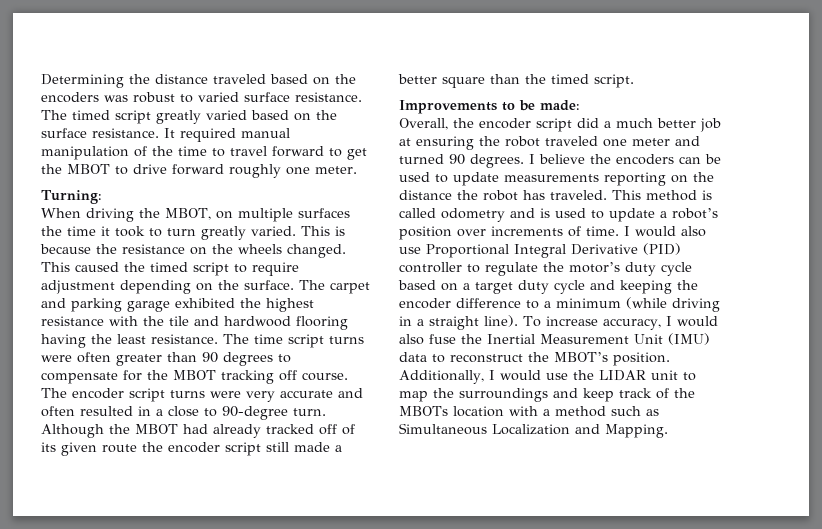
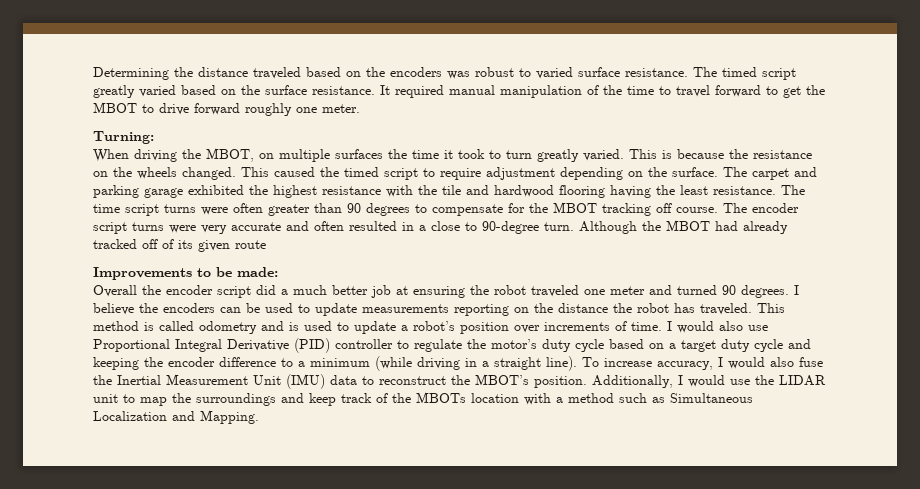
[142,442,342,456] [398,74,634,88] the encoder script still made a better square than the timed script. -> (266, 244) none
[399,118,448,130] Overall, -> [93,285,137,297] Overall

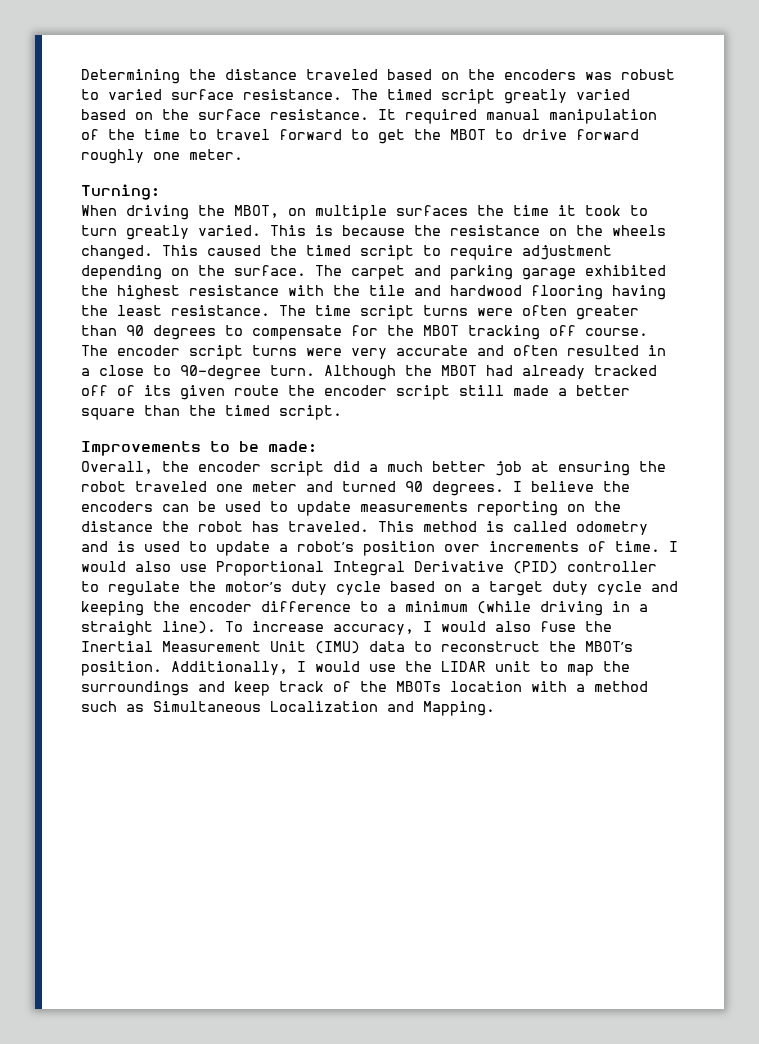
(266, 244) none -> [288,385,630,400] [81,405,342,420] the encoder script still made a better square than the timed script.
[93,285,137,297] Overall -> [81,461,153,474] Overall,

